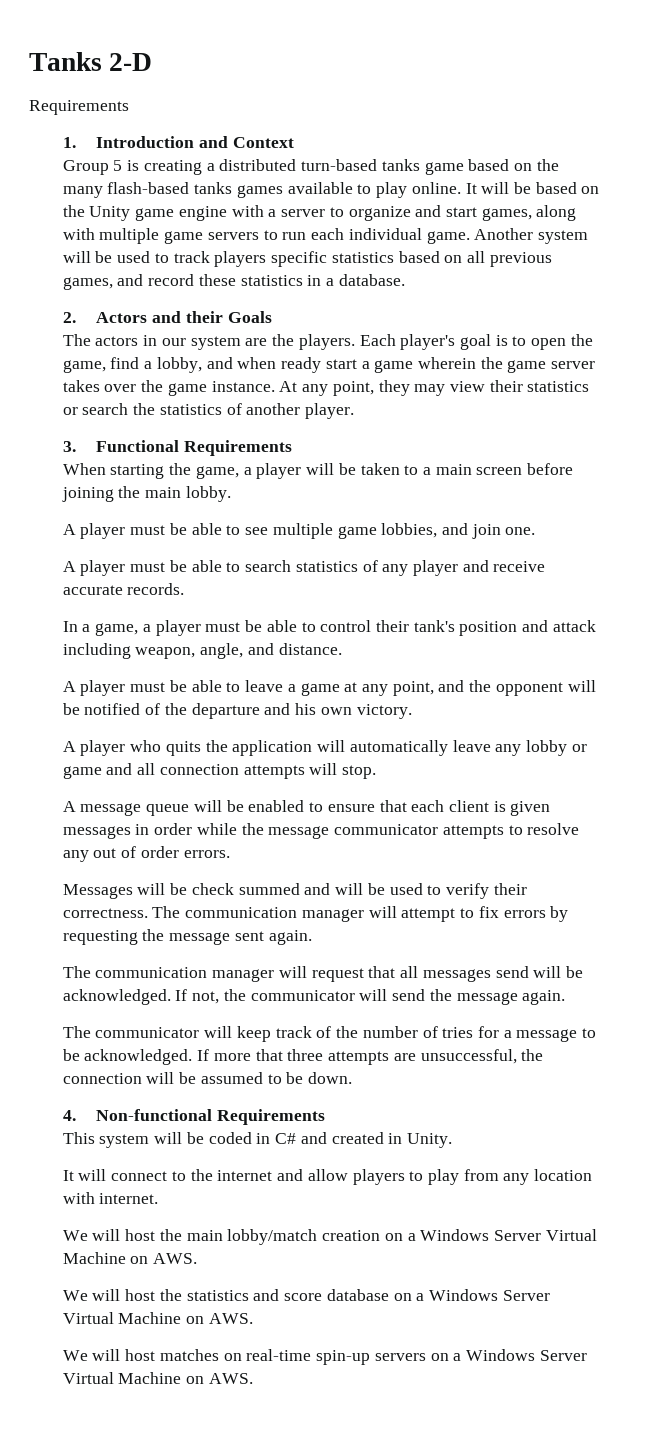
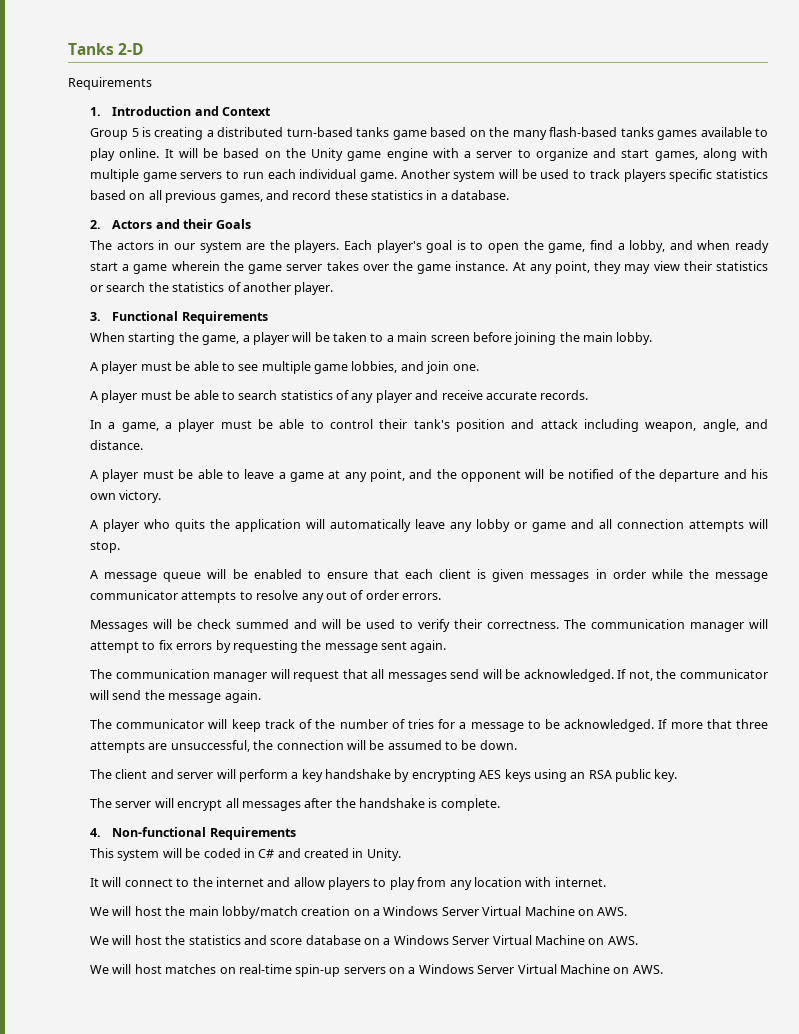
(353, 1078) none -> [90,769,678,782] [90,798,500,811] // The client and server will perform a key handshake by encrypting AES keys using an RSA public key. // The server will encrypt all messages after the handshake is complete.

